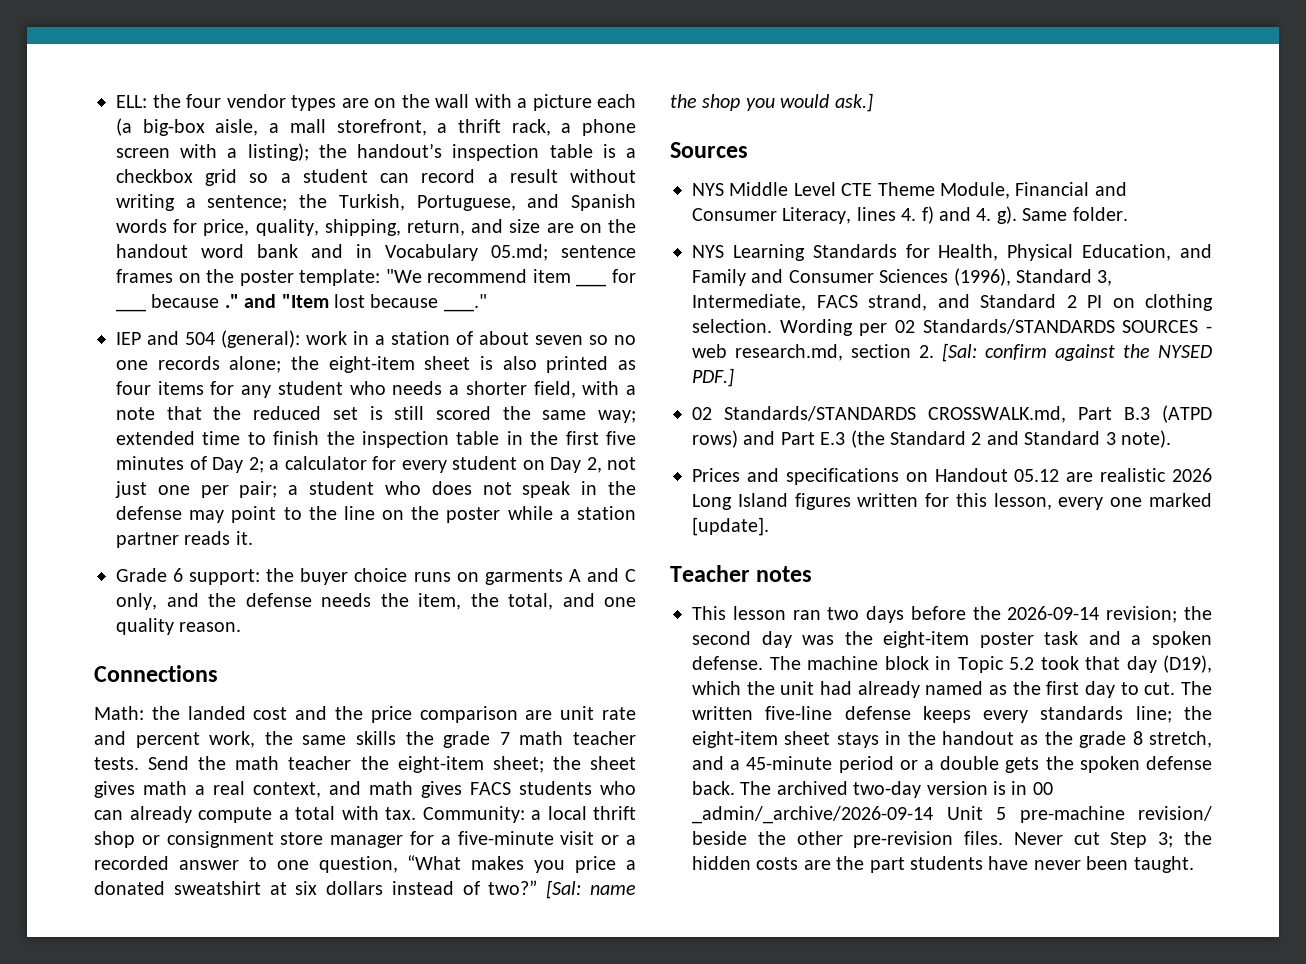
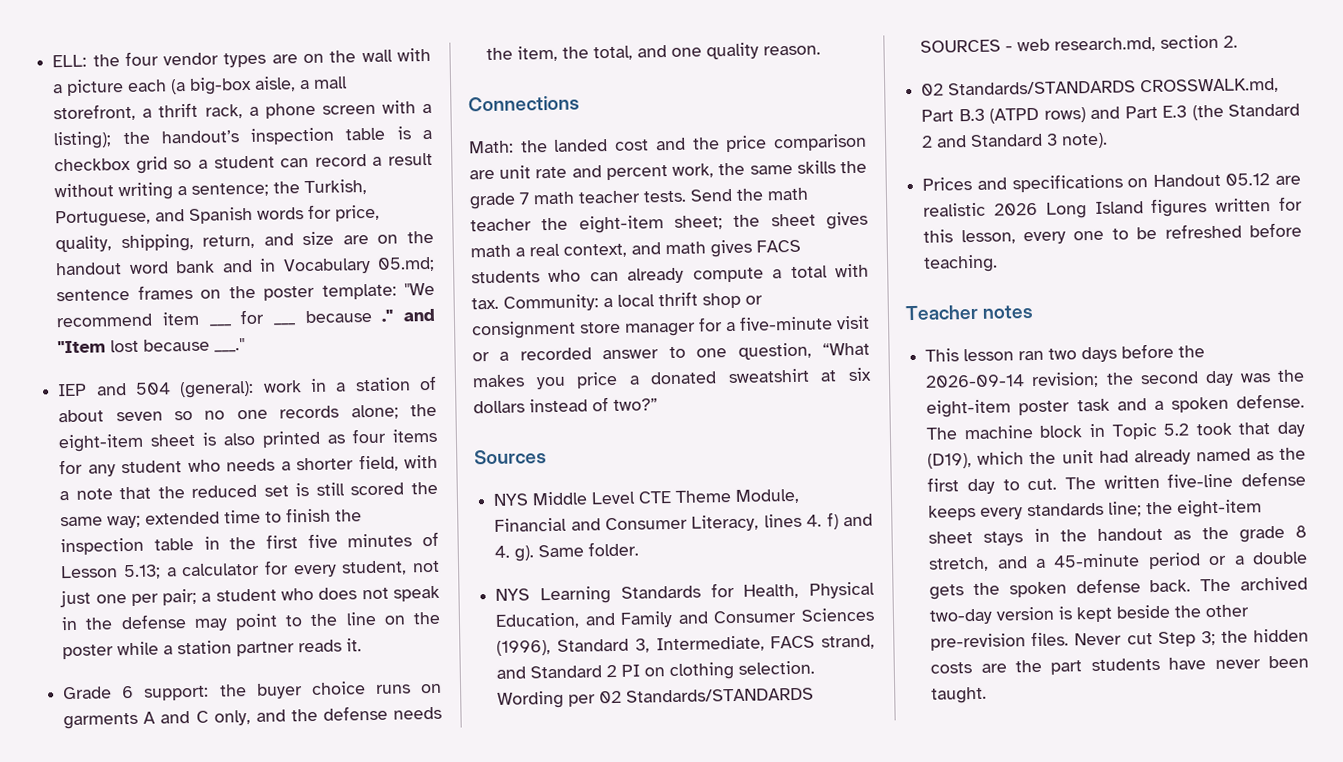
[212,457,264,473] Day 2; -> [60,564,161,580] Lesson 5.13;
[452,456,602,473] student on Day 2, -> [341,560,408,576] student,
[546,880,636,899] [670,93,873,112] [Sal: name the shop you would ask.] -> (658, 404) none
[942,343,1212,362] [692,368,734,387] [Sal: confirm against the NYSED PDF.] -> (1239, 41) none
[1149,493,1212,507] [692,517,769,536] marked [update]. -> [1111,222,1302,240] [923,254,999,273] to be refreshed before teaching.
[1011,781,1053,795] [692,806,1212,824] in 00 _admin/_archive/2026-09-14 Unit 5 pre-machine revision/ -> [1076,606,1114,623] kept

